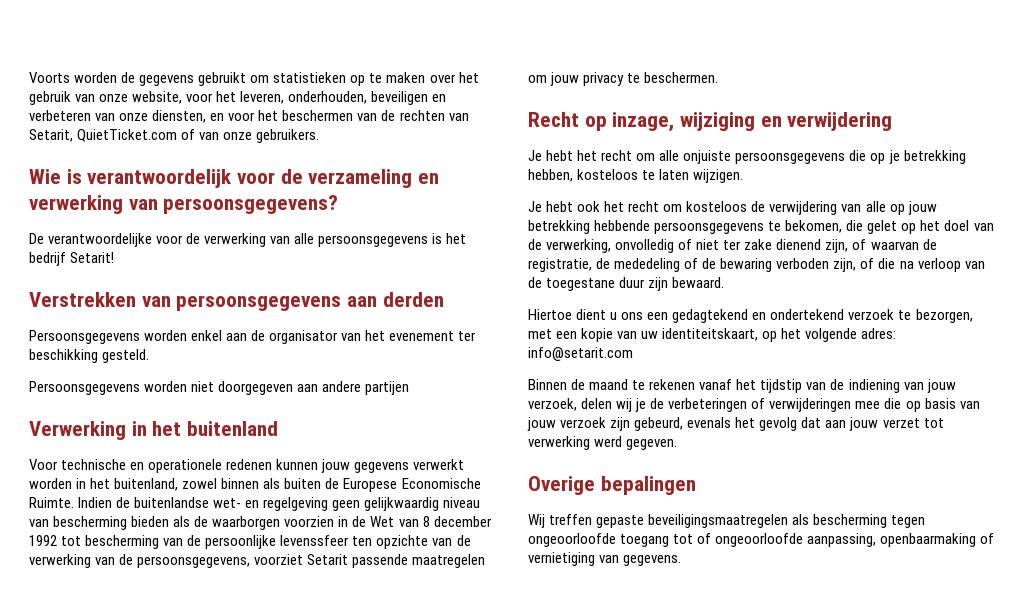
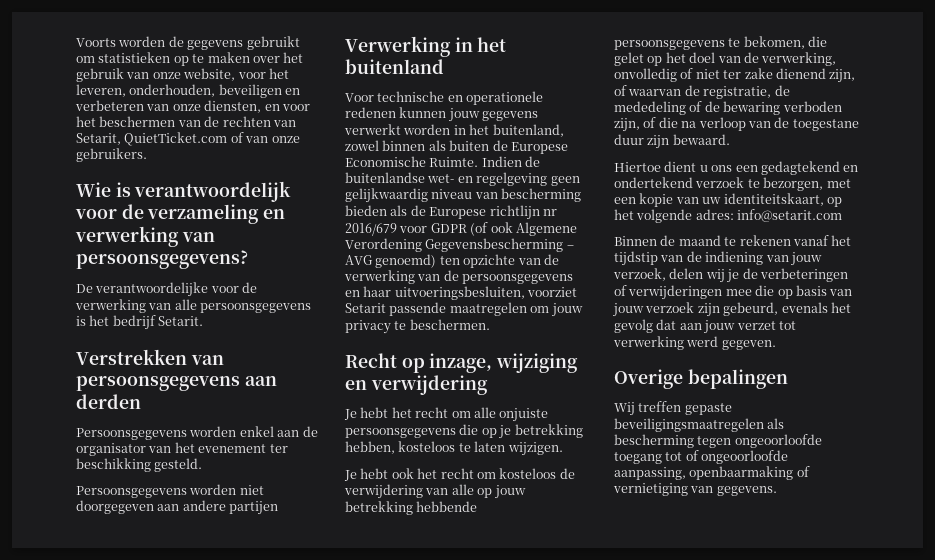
[70,252,115,263] Setarit! -> [158,316,204,326] Setarit.
[212,516,492,530] [29,535,350,549] waarborgen voorzien in de Wet van 8 december 1992 tot bescherming van de persoonlijke levenssfeer -> [429,205,557,220] [345,222,577,236] [345,238,574,252] [345,254,437,268] Europese richtlijn nr 2016/679 voor GDPR (of ook Algemene Verordening Gegevensbescherming – AVG genoemd)
[137,556,251,568] persoonsgegevens, -> [462,274,574,284] [345,286,525,300] persoonsgegevens en haar uitvoeringsbesluiten,

